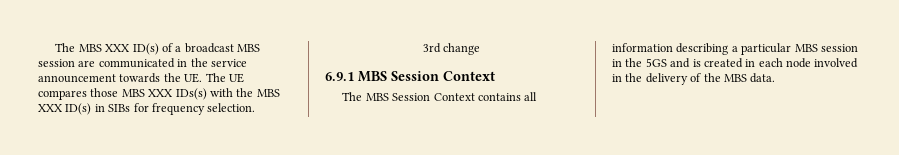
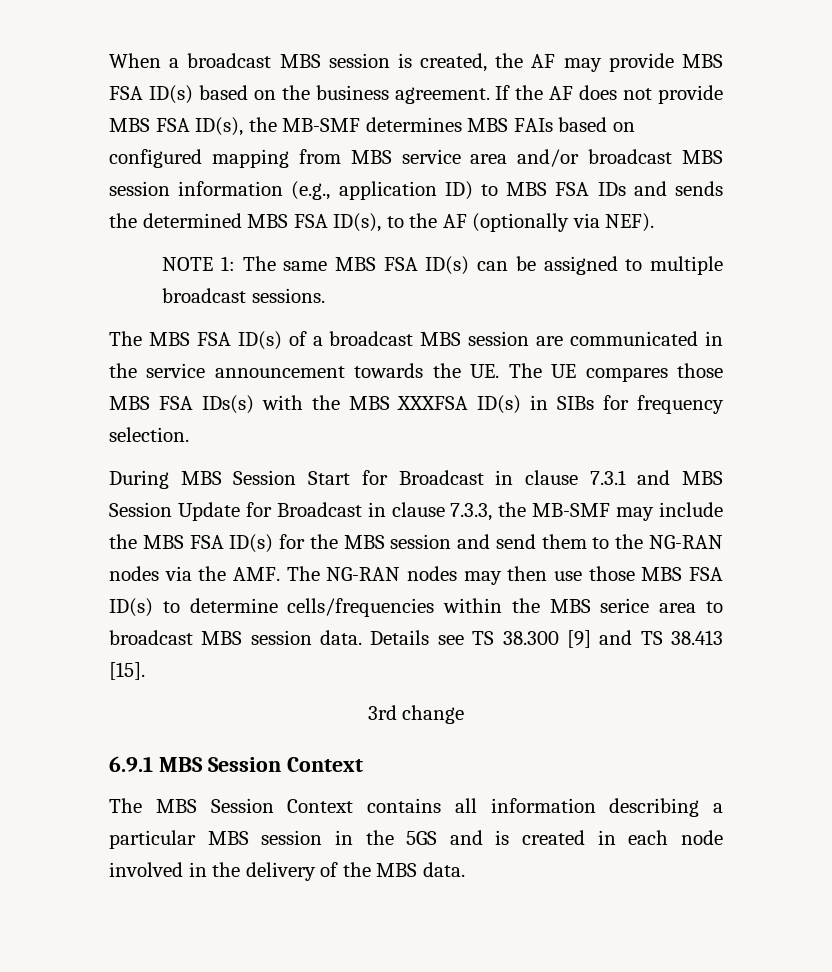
[55,43,131,52] The MBS XXX -> [109,53,723,72] [109,85,723,104] [109,117,635,136] [109,149,723,168] [109,181,723,200] [109,213,655,232] [162,256,723,275] [162,288,325,303] [109,331,231,346] When a broadcast MBS session is created, the AF may provide MBS FSA ID(s) based on the business agreement. If the AF does not provide MBS FSA ID(s), the MB-SMF determines MBS FAIs based on configured mapping from MBS service area and/or broadcast MBS session information (e.g., application ID) to MBS FSA IDs and sends the determined MBS FSA ID(s), to the AF (optionally via NEF). // NOTE 1: The same MBS FSA ID(s) can be assigned to multiple broadcast sessions. // The MBS FSA
[148,89,174,97] XXX -> [158,396,193,410] FSA
[38,104,63,112] XXX -> [397,396,469,410] XXXFSA
(256, 107) none -> [109,470,723,489] [109,502,723,521] [109,534,724,553] [109,566,723,585] [109,598,724,617] [109,630,724,648] [109,662,145,680] // During MBS Session Start for Broadcast in clause 7.3.1 and MBS Session Update for Broadcast in clause 7.3.3, the MB-SMF may include the MBS FSA ID(s) for the MBS session and send them to the NG-RAN nodes via the AMF. The NG-RAN nodes may then use those MBS FSA ID(s) to determine cells/frequencies within the MBS serice area to broadcast MBS session data. Details see TS 38.300 [9] and TS 38.413 [15].

